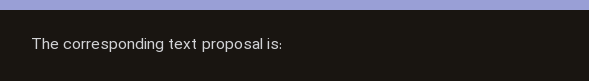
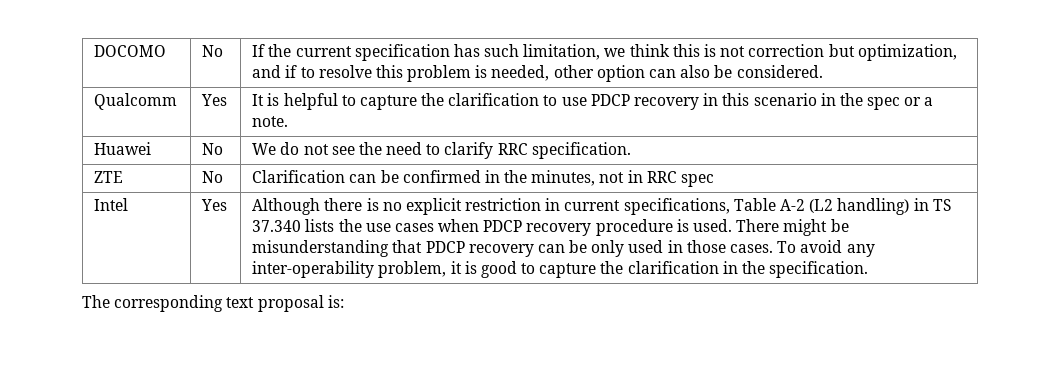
(31, 43) none -> [94,45,167,57] [202,45,224,57] [252,44,957,61] [252,65,823,82] [94,93,178,110] [201,94,228,106] [252,93,934,110] [252,116,289,127] [94,142,152,155] [202,143,224,155] [252,142,631,159] [94,171,124,183] [202,171,224,183] [252,170,714,187] [94,198,129,211] [201,199,228,211] [252,198,951,215] [252,219,849,236] [252,240,875,257] [252,261,869,278] DOCOMO | No | If the current specification has such limitation, we think this is not correction but optimization, and if to resolve this problem is needed, other option can also be considered. // Qualcomm | Yes | It is helpful to capture the clarification to use PDCP recovery in this scenario in the spec or a note. // Huawei | No | We do not see the need to clarify RRC specification. // ZTE | No | Clarification can be confirmed in the minutes, not in RRC spec // Intel | Yes | Although there is no explicit restriction in current specifications, Table A-2 (L2 handling) in TS 37.340 lists the use cases when PDCP recovery procedure is used. There might be misunderstanding that PDCP recovery can be only used in those cases. To avoid any inter-operability problem, it is good to capture the clarification in the specification. //

